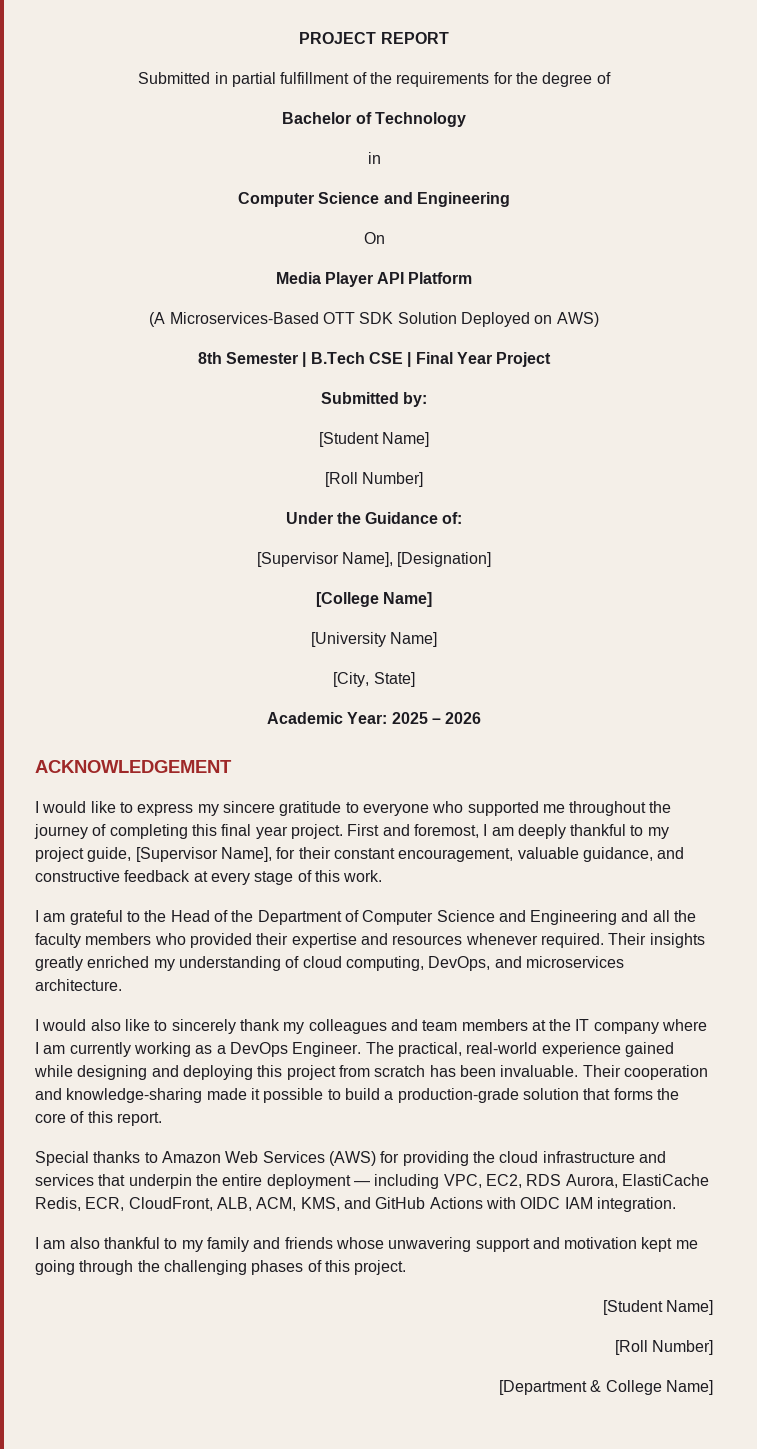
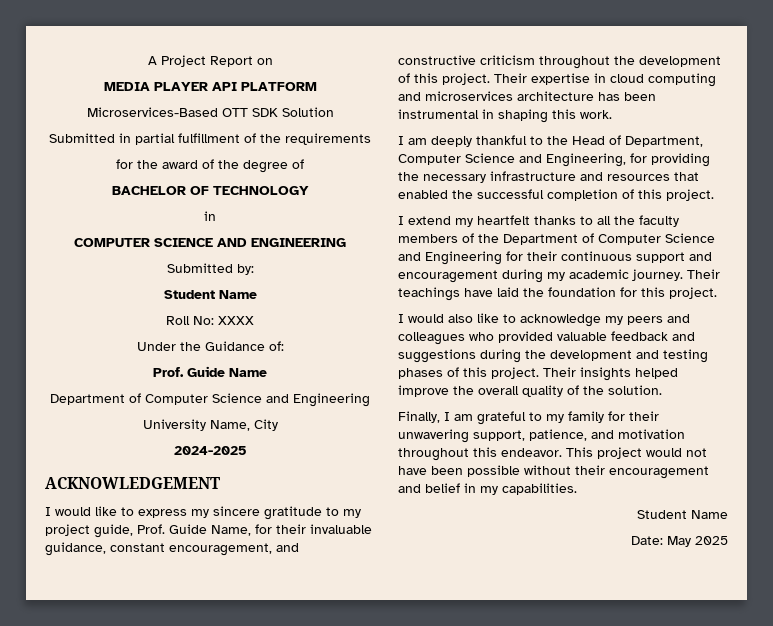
[299,32,449,44] PROJECT REPORT -> [147,55,273,67] [103,82,317,91] [86,107,334,117] A Project Report on // MEDIA PLAYER API PLATFORM // Microservices-Based OTT SDK Solution
(490, 79) none -> (371, 139) //
(538, 78) none -> [162,159,239,169] award of the
[282,112,466,127] [367,152,381,164] [238,192,510,207] [363,232,385,244] [275,272,473,287] [149,312,599,327] [197,352,552,367] [320,392,428,407] [318,432,430,447] [324,472,424,487] [285,512,463,524] [256,552,492,567] [315,592,433,607] [310,632,438,647] [333,672,415,687] [266,712,482,724] Bachelor of Technology // in // Computer Science and Engineering // On // Media Player API Platform // (A Microservices-Based OTT SDK Solution Deployed on AWS) // 8th Semester | B.Tech CSE | Final Year Project // Submitted by: // [Student Name] // [Roll Number] // Under the Guidance of: // [Supervisor Name], [Designation] // [College Name] // [University Name] // [City, State] // Academic Year: 2025 – 2026 -> [111,186,309,195] [204,211,216,221] [74,238,346,247] [166,263,254,275] [163,290,257,299] [166,316,254,325] [136,341,284,351] [153,366,267,377] [50,393,370,407] [142,419,278,431] [173,446,247,455] BACHELOR OF TECHNOLOGY // in // COMPUTER SCIENCE AND ENGINEERING // Submitted by: // Student Name // Roll No: XXXX // Under the Guidance of: // Prof. Guide Name // Department of Computer Science and Engineering // University Name, City // 2024-2025
[362,801,672,816] [34,824,479,839] everyone who supported me throughout the journey of completing this final year project. First and foremost, -> [343,509,361,518] [45,524,372,538] [45,542,299,556] [398,55,721,69] [398,73,716,87] [398,91,656,101] [398,109,612,123] my project guide, Prof. Guide Name, for their invaluable guidance, constant encouragement, and constructive criticism throughout the development of this project. Their expertise in cloud computing and microservices architecture has been instrumental in shaping this work. //
[647,827,669,839] [35,847,685,862] [35,870,383,885] [35,910,210,925] my project guide, [Supervisor Name], for their constant encouragement, valuable guidance, and constructive feedback at every stage of this work. // I am grateful to the Head -> [547,135,703,147] [398,153,710,167] [398,171,699,183] [398,189,714,201] [398,215,679,227] [398,234,458,243] the Head of Department, Computer Science and Engineering, for providing the necessary infrastructure and resources that enabled the successful completion of this project. // I extend my heartfelt thanks to all the faculty members
[621,910,697,922] [35,933,705,948] [35,956,624,971] [35,979,122,991] and all the faculty members who provided their expertise and resources whenever required. Their insights greatly enriched my understanding of cloud computing, DevOps, and microservices architecture. -> [506,251,712,263] [398,269,720,283] [398,287,717,301] for their continuous support and encouragement during my academic journey. Their teachings have laid the foundation for this project.
[171,1019,708,1034] [35,1042,674,1057] [34,1065,708,1080] [35,1088,679,1103] [35,1111,162,1126] [35,1151,666,1166] [35,1174,709,1189] [35,1197,676,1212] [35,1237,698,1252] [35,1260,407,1275] [602,1300,714,1315] [614,1340,714,1355] [499,1380,714,1395] sincerely thank my colleagues and team members at the IT company where I am currently working as a DevOps Engineer. The practical, real-world experience gained while designing and deploying this project from scratch has been invaluable. Their cooperation and knowledge-sharing made it possible to build a production-grade solution that forms the core of this report. // Special thanks to Amazon Web Services (AWS) for providing the cloud infrastructure and services that underpin the entire deployment — including VPC, EC2, RDS Aurora, ElastiCache Redis, ECR, CloudFront, ALB, ACM, KMS, and GitHub Actions with OIDC IAM integration. // I am also thankful to my family and friends whose unwavering support and motivation kept me going through the challenging phases of this project. // [Student Name] // [Roll Number] // [Department & College Name] -> [520,314,690,327] [398,331,695,345] [398,349,708,363] [398,367,678,381] [398,385,662,397] [398,411,659,425] [398,429,685,443] [398,447,707,461] [398,465,709,479] [398,483,577,495] [637,510,728,519] [631,536,728,547] acknowledge my peers and colleagues who provided valuable feedback and suggestions during the development and testing phases of this project. Their insights helped improve the overall quality of the solution. // Finally, I am grateful to my family for their unwavering support, patience, and motivation throughout this endeavor. This project would not have been possible without their encouragement and belief in my capabilities. // Student Name // Date: May 2025

